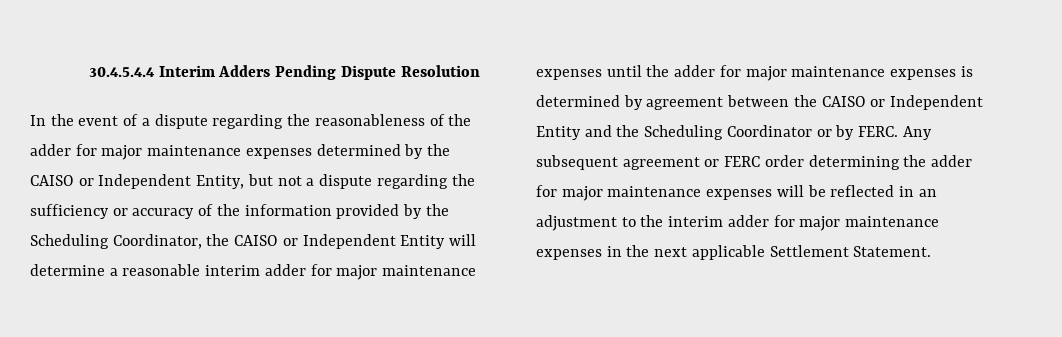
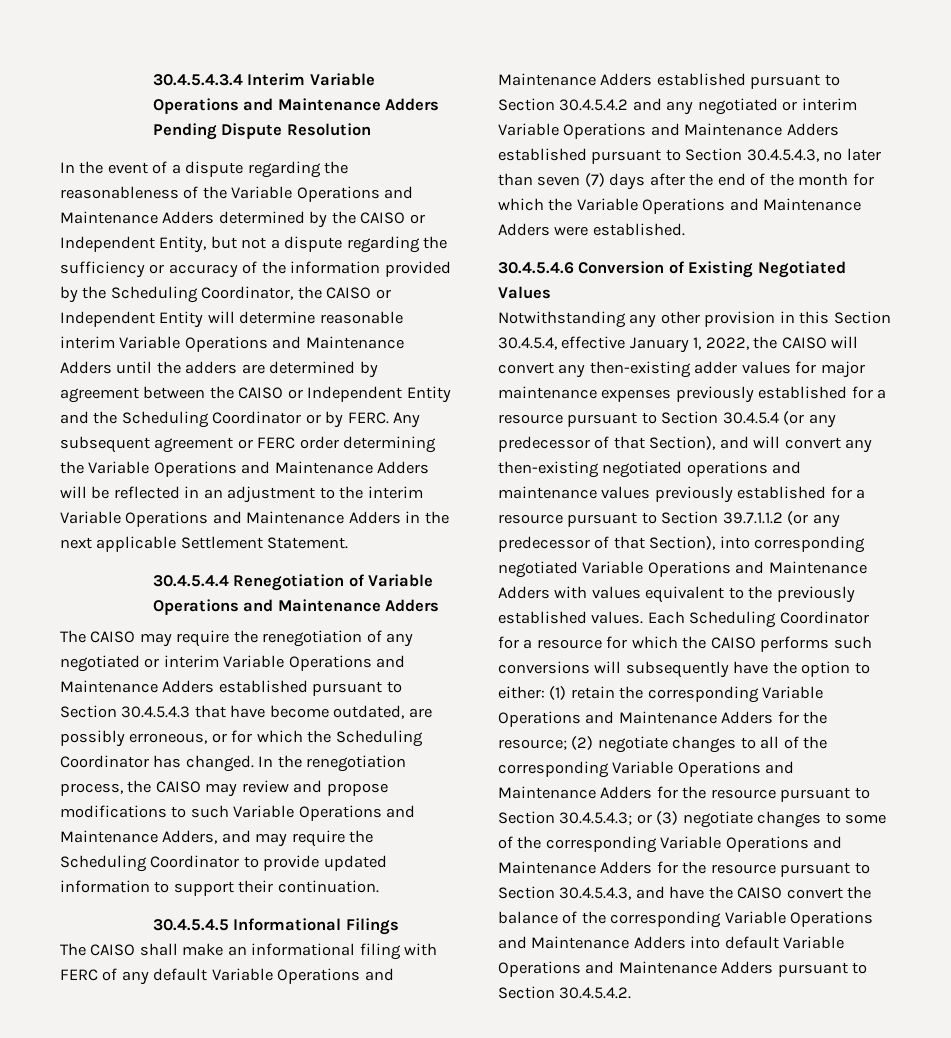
[88,65,215,77] 30.4.5.4.4 Interim -> [152,73,375,86] [152,98,381,114] 30.4.5.4.3.4 Interim Variable Operations and Maintenance
[30,144,312,160] adder for major maintenance expenses -> [231,186,414,202] [60,211,215,224] Variable Operations and Maintenance Adders
[109,268,118,276] a -> (316, 317) none
[264,264,477,280] [536,65,973,81] adder for major maintenance expenses until the adder for major maintenance expenses is -> [119,336,404,352] [60,361,265,374] Variable Operations and Maintenance Adders until the adders are
[931,155,973,167] [536,185,773,201] adder for major maintenance expenses -> [88,461,430,477] Variable Operations and Maintenance Adders
[727,215,940,231] [536,249,602,260] adder for major maintenance expenses -> [60,511,401,527] Variable Operations and Maintenance Adders
(932, 251) none -> [152,574,434,591] [152,599,440,615] [60,630,414,647] [60,655,406,672] [60,680,402,696] [60,705,432,719] [60,730,423,747] [60,755,407,772] [60,780,388,797] [60,805,416,821] [60,830,374,847] [60,855,387,872] [60,880,379,896] [152,918,399,935] [60,943,438,960] [60,968,394,985] [498,73,840,89] [498,98,857,115] [498,123,839,139] [498,148,881,164] [498,173,874,190] [498,198,862,214] [498,223,685,236] [498,261,846,278] [498,286,551,299] [498,311,891,328] [498,336,859,353] [498,361,865,378] [498,386,887,403] [498,411,836,428] [498,436,873,453] [498,461,802,478] [498,486,866,503] [498,511,840,528] [498,536,866,553] [498,561,867,578] [498,586,855,603] [498,611,869,628] [498,636,872,652] [498,661,870,678] [498,686,824,703] [498,711,828,727] [498,736,828,753] [498,761,795,778] [498,786,870,802] [498,811,887,828] [498,836,843,853] [498,861,870,877] [498,886,872,900] [498,911,874,928] [498,936,845,949] [498,961,868,977] [498,986,632,999] // 30.4.5.4.4 Renegotiation of Variable Operations and Maintenance Adders // The CAISO may require the renegotiation of any negotiated or interim Variable Operations and Maintenance Adders established pursuant to Section 30.4.5.4.3 that have become outdated, are possibly erroneous, or for which the Scheduling Coordinator has changed. In the renegotiation process, the CAISO may review and propose modifications to such Variable Operations and Maintenance Adders, and may require the Scheduling Coordinator to provide updated information to support their continuation. // 30.4.5.4.5 Informational Filings // The CAISO shall make an informational filing with FERC of any default Variable Operations and Maintenance Adders established pursuant to Section 30.4.5.4.2 and any negotiated or interim Variable Operations and Maintenance Adders established pursuant to Section 30.4.5.4.3, no later than seven (7) days after the end of the month for which the Variable Operations and Maintenance Adders were established. // 30.4.5.4.6 Conversion of Existing Negotiated Values // Notwithstanding any other provision in this Section 30.4.5.4, effective January 1, 2022, the CAISO will convert any then-existing adder values for major maintenance expenses previously established for a resource pursuant to Section 30.4.5.4 (or any predecessor of that Section), and will convert any then-existing negotiated operations and maintenance values previously established for a resource pursuant to Section 39.7.1.1.2 (or any predecessor of that Section), into corresponding negotiated Variable Operations and Maintenance Adders with values equivalent to the previously established values. Each Scheduling Coordinator for a resource for which the CAISO performs such conversions will subsequently have the option to either: (1) retain the corresponding Variable Operations and Maintenance Adders for the resource; (2) negotiate changes to all of the corresponding Variable Operations and Maintenance Adders for the resource pursuant to Section 30.4.5.4.3; or (3) negotiate changes to some of the corresponding Variable Operations and Maintenance Adders for the resource pursuant to Section 30.4.5.4.3, and have the CAISO convert the balance of the corresponding Variable Operations and Maintenance Adders into default Variable Operations and Maintenance Adders pursuant to Section 30.4.5.4.2.

